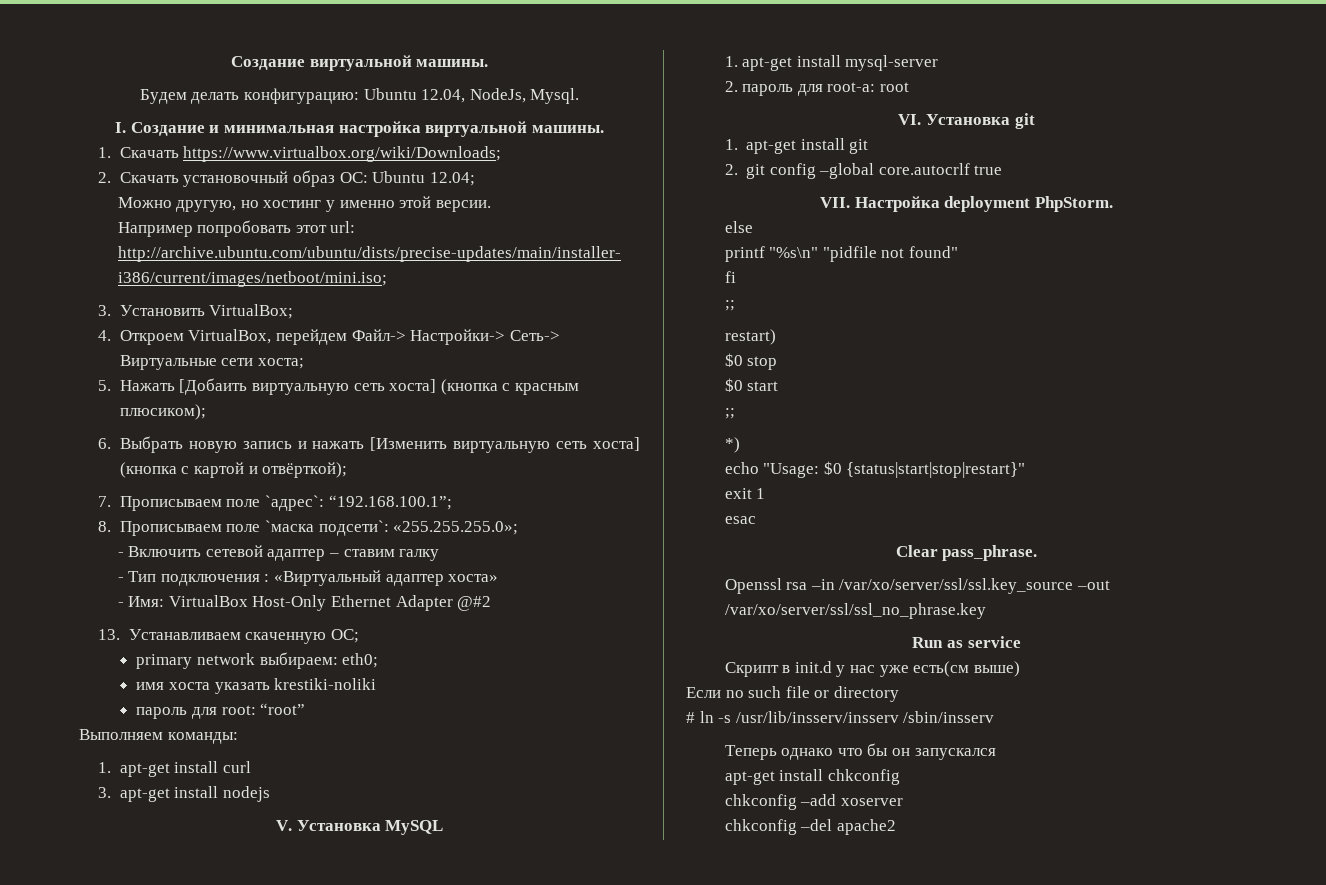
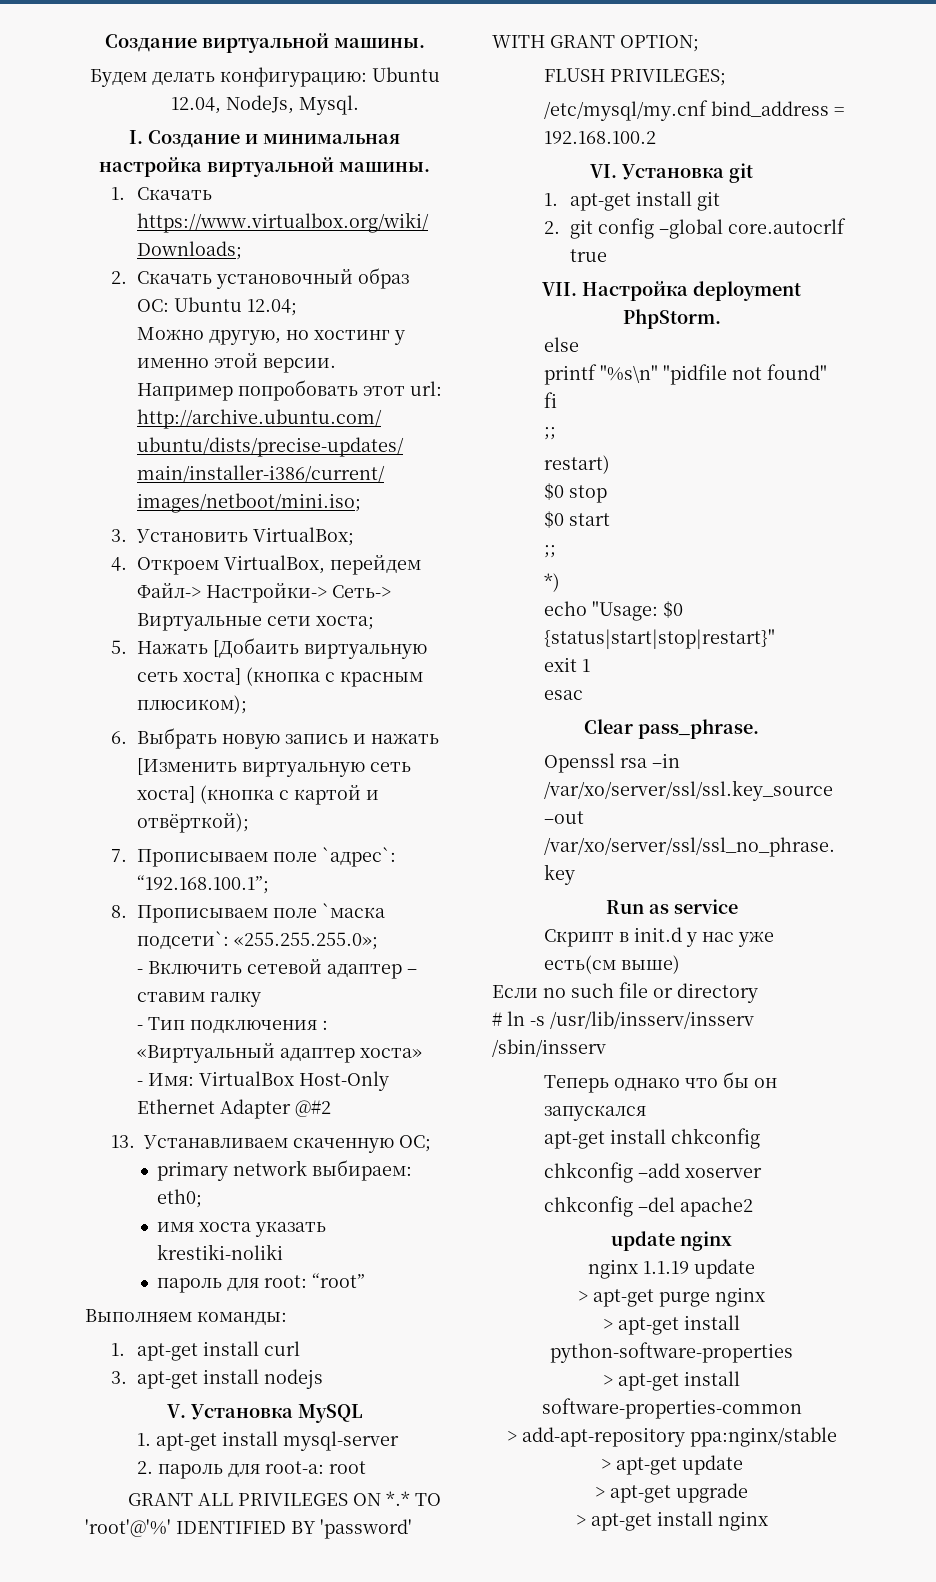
(909, 87) none -> [128,1491,442,1506] [85,1519,412,1539] [492,35,699,52] [544,68,727,86] [544,100,845,121] [544,131,657,144] // GRANT ALL PRIVILEGES ON *.* TO 'root'@'%' IDENTIFIED BY 'password' WITH GRANT OPTION; // FLUSH PRIVILEGES; // /etc/mysql/my.cnf bind_address = 192.168.100.2
(896, 827) none -> [611,1231,732,1251] [588,1259,755,1279] [578,1287,765,1307] [603,1315,740,1335] [550,1342,793,1363] [603,1371,740,1391] [541,1398,802,1419] [506,1427,837,1447] [600,1455,743,1475] [595,1483,748,1503] [575,1511,768,1531] // update nginx // nginx 1.1.19 update // > apt-get purge nginx // > apt-get install python-software-properties // > apt-get install software-properties-common // > add-apt-repository ppa:nginx/stable // > apt-get update // > apt-get upgrade // > apt-get install nginx

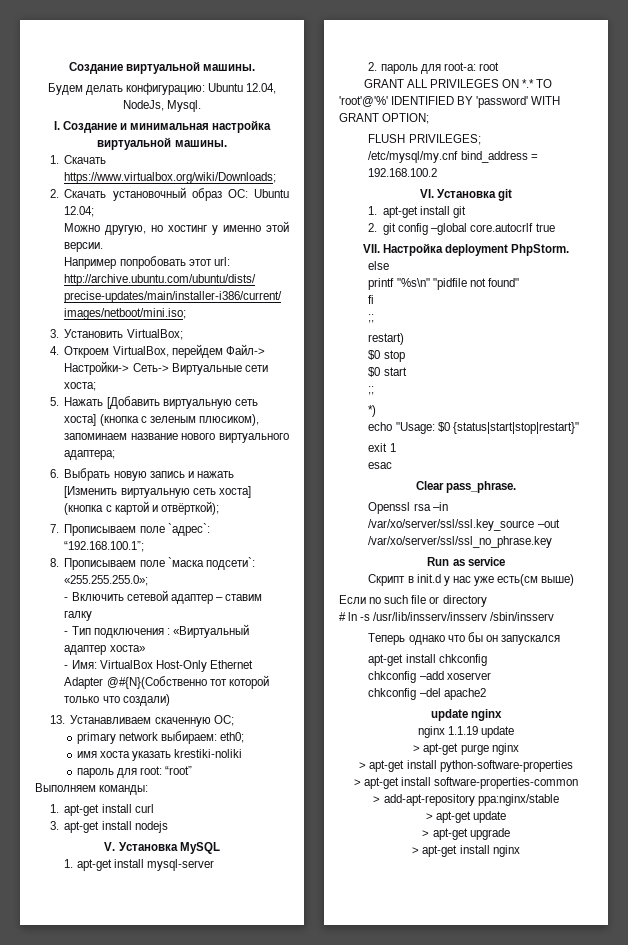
[213,638,428,659] [137,667,424,687] [137,695,248,714] [Добаить виртуальную сеть хоста] (кнопка с красным плюсиком); -> [106,396,258,409] [64,414,259,426] [64,433,289,443] [64,450,116,460] [Добавить виртуальную сеть хоста] (кнопка с зеленым плюсиком), запоминаем название нового виртуального адаптера;
[295,1100,332,1117] @#2 -> [106,675,269,689] [64,694,170,706] @#{N}(Собственно тот которой только что создали)

